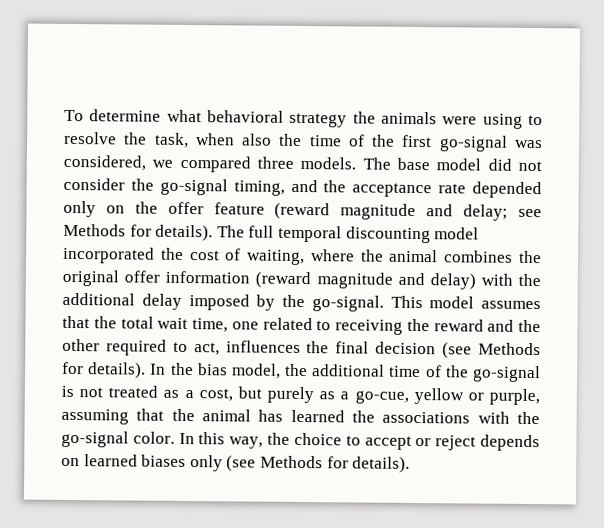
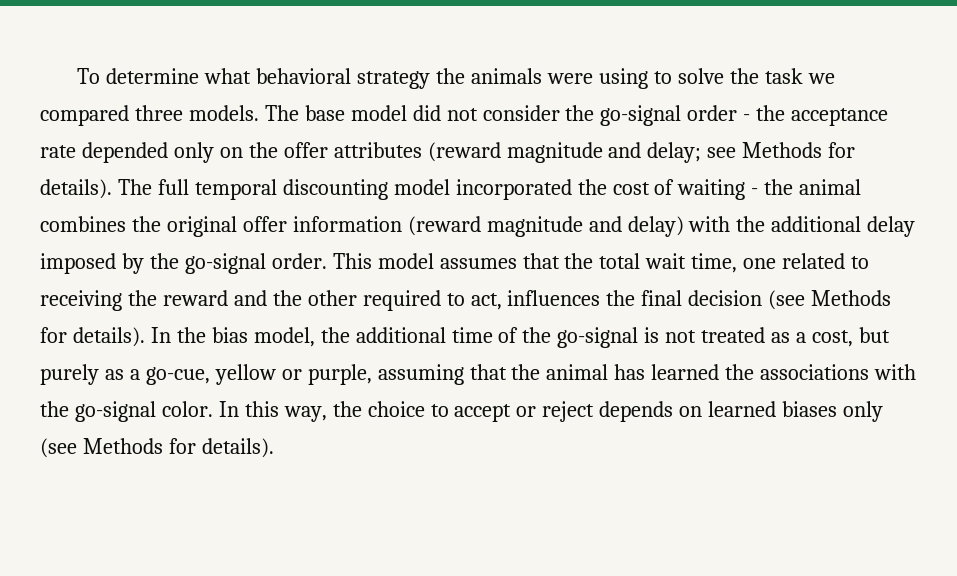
[64,131,543,152] [63,154,146,171] resolve the task, when also the time of the first go-signal was considered, -> [677,68,803,84] solve the task
[233,179,318,196] timing, and -> [687,105,751,121] order -
[213,202,265,215] feature -> [333,142,422,158] attributes
[246,249,355,266] waiting, where -> [677,179,759,200] waiting -
[311,295,384,312] go-signal. -> [184,253,327,274] go-signal order.

